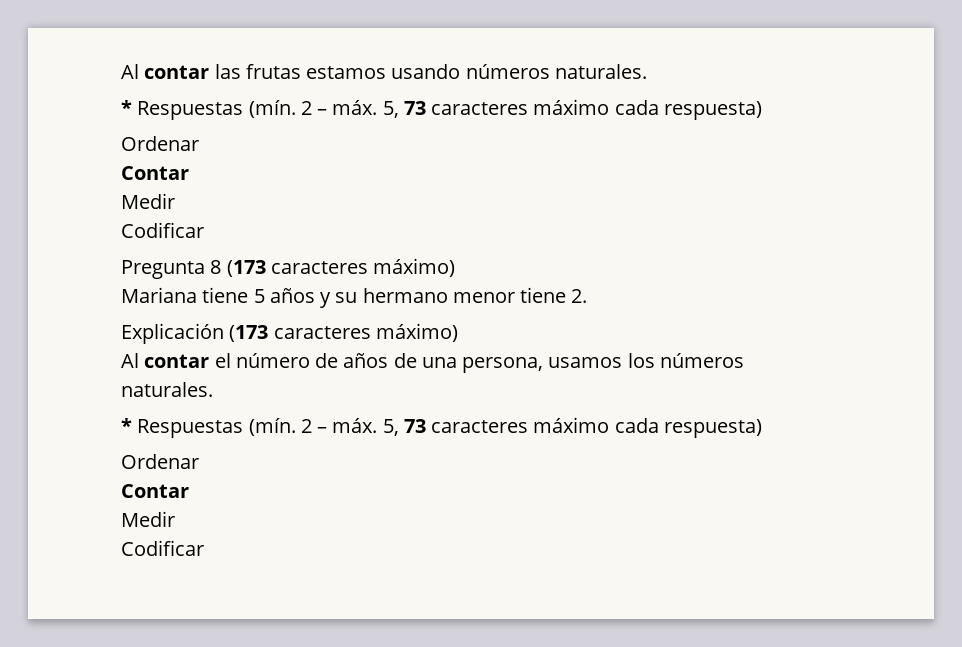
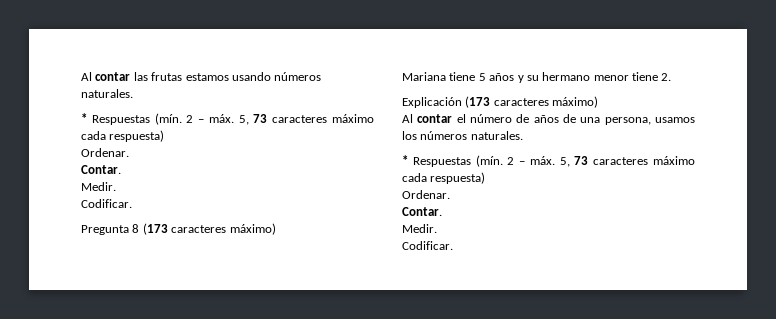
[121,136,199,151] [121,166,189,180] [121,193,175,209] [121,222,204,238] Ordenar // Contar // Medir // Codificar -> [81,148,129,157] [81,165,121,174] [81,182,116,191] [81,199,132,208] Ordenar. // Contar. // Medir. // Codificar.
[121,454,199,469] [121,484,189,498] [121,511,175,527] [121,540,204,556] Ordenar // Contar // Medir // Codificar -> [402,190,450,199] [402,207,442,216] [402,224,437,233] [402,241,453,250] Ordenar. // Contar. // Medir. // Codificar.

